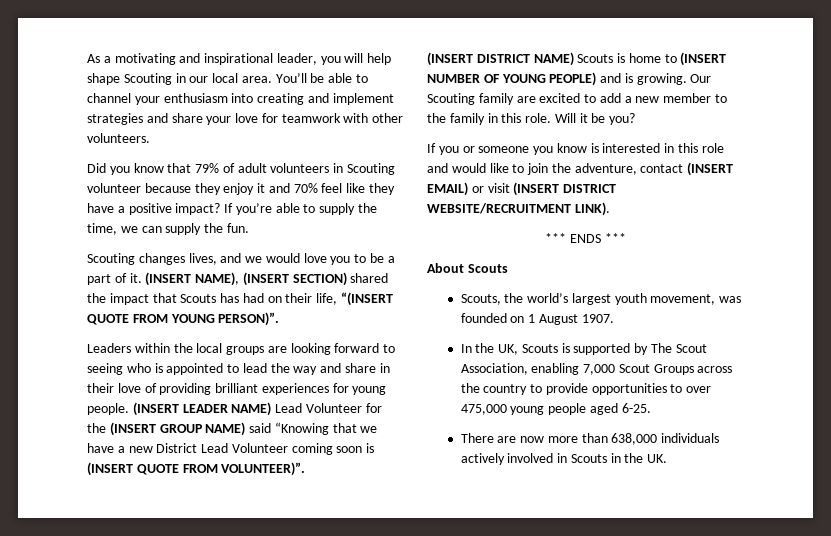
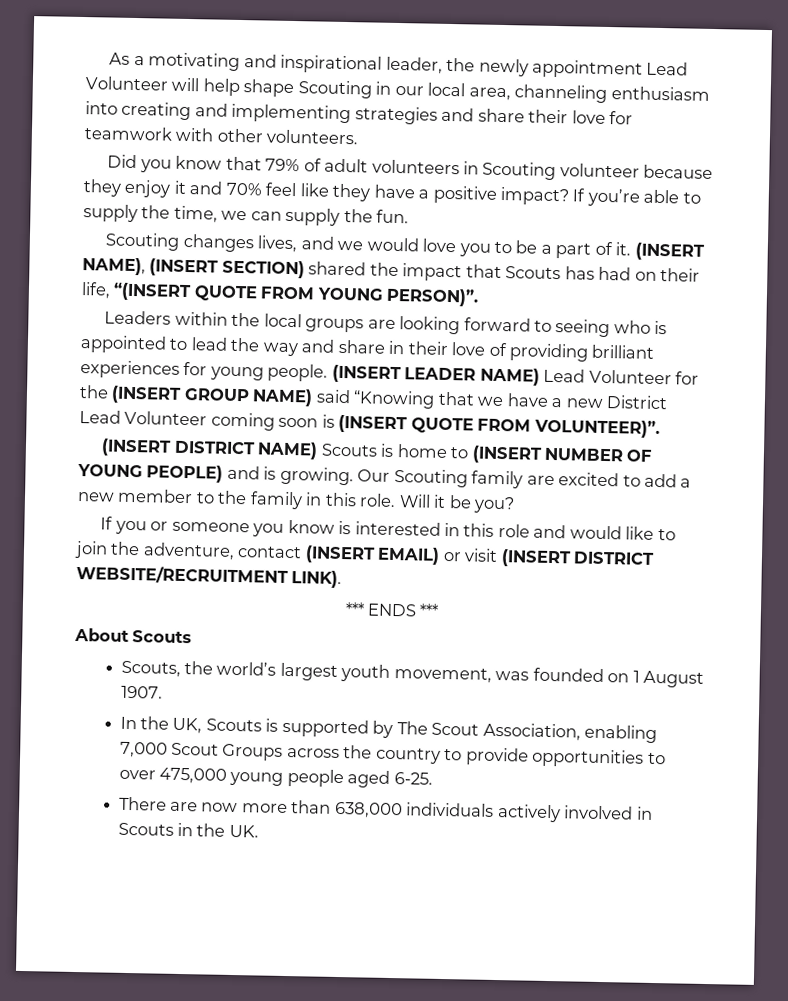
[320,56,341,65] you -> [446,57,689,79] [85,76,169,91] the newly appointment Lead Volunteer
[241,73,369,83] [87,93,160,105] area. You’ll be able to channel your -> [468,84,608,103] area, channeling
[332,93,394,105] implement -> [231,103,352,124] implementing
[206,116,232,125] your -> [528,109,569,124] their

